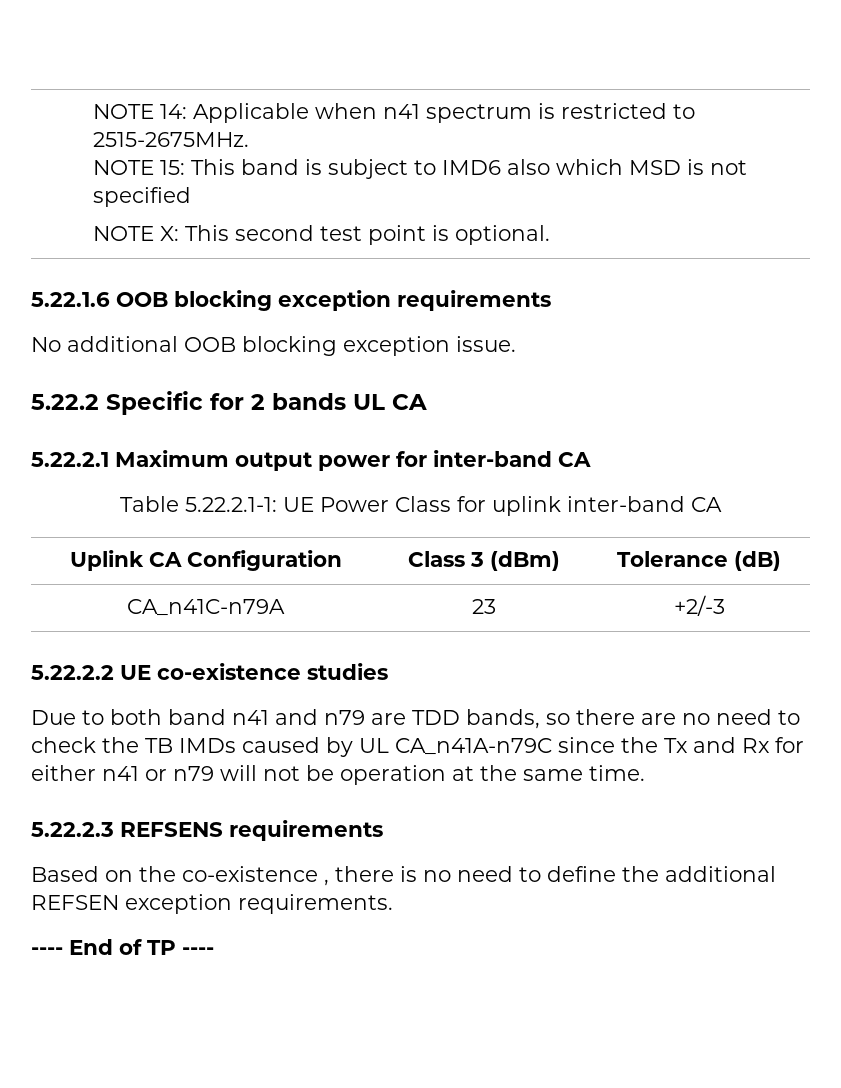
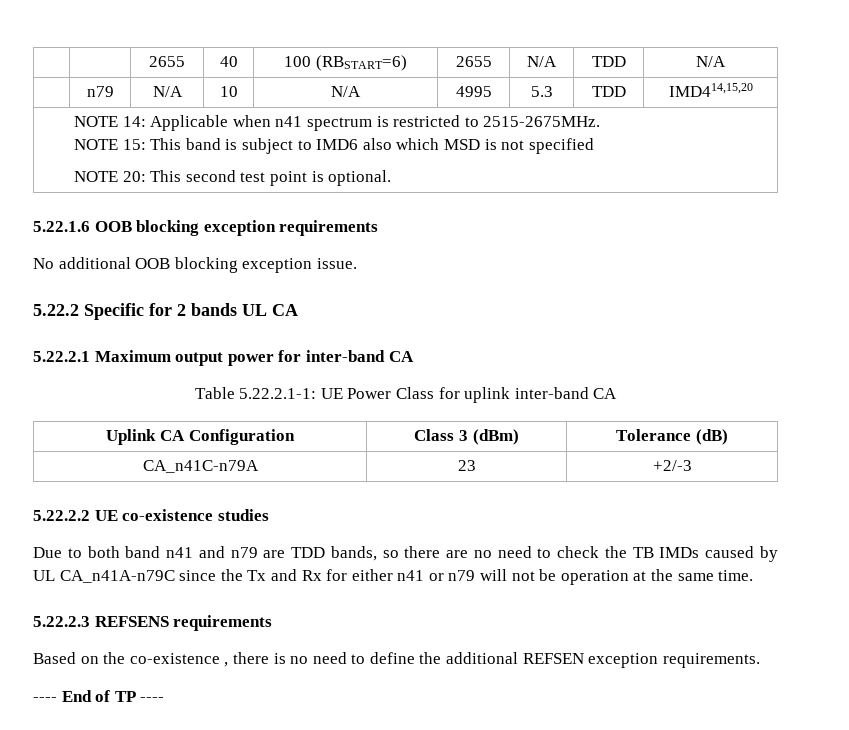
(92, 111) none -> [149,56,185,67] [219,56,238,67] [284,55,407,71] [455,56,492,67] [527,56,557,67] [591,56,626,67] [696,56,726,67] [86,86,114,97] [152,86,183,97] [219,86,238,97] [331,86,361,97] [455,86,492,97] [530,86,553,97] [591,86,626,97] [668,83,753,97] | | 2655 | 40 | 100 (RBSTART=6) | 2655 | N/A | TDD | N/A // | n79 | N/A | 10 | N/A | 4995 | 5.3 | TDD | IMD414,15,20 //
[159,226,179,241] X: -> [122,171,146,182] 20:

